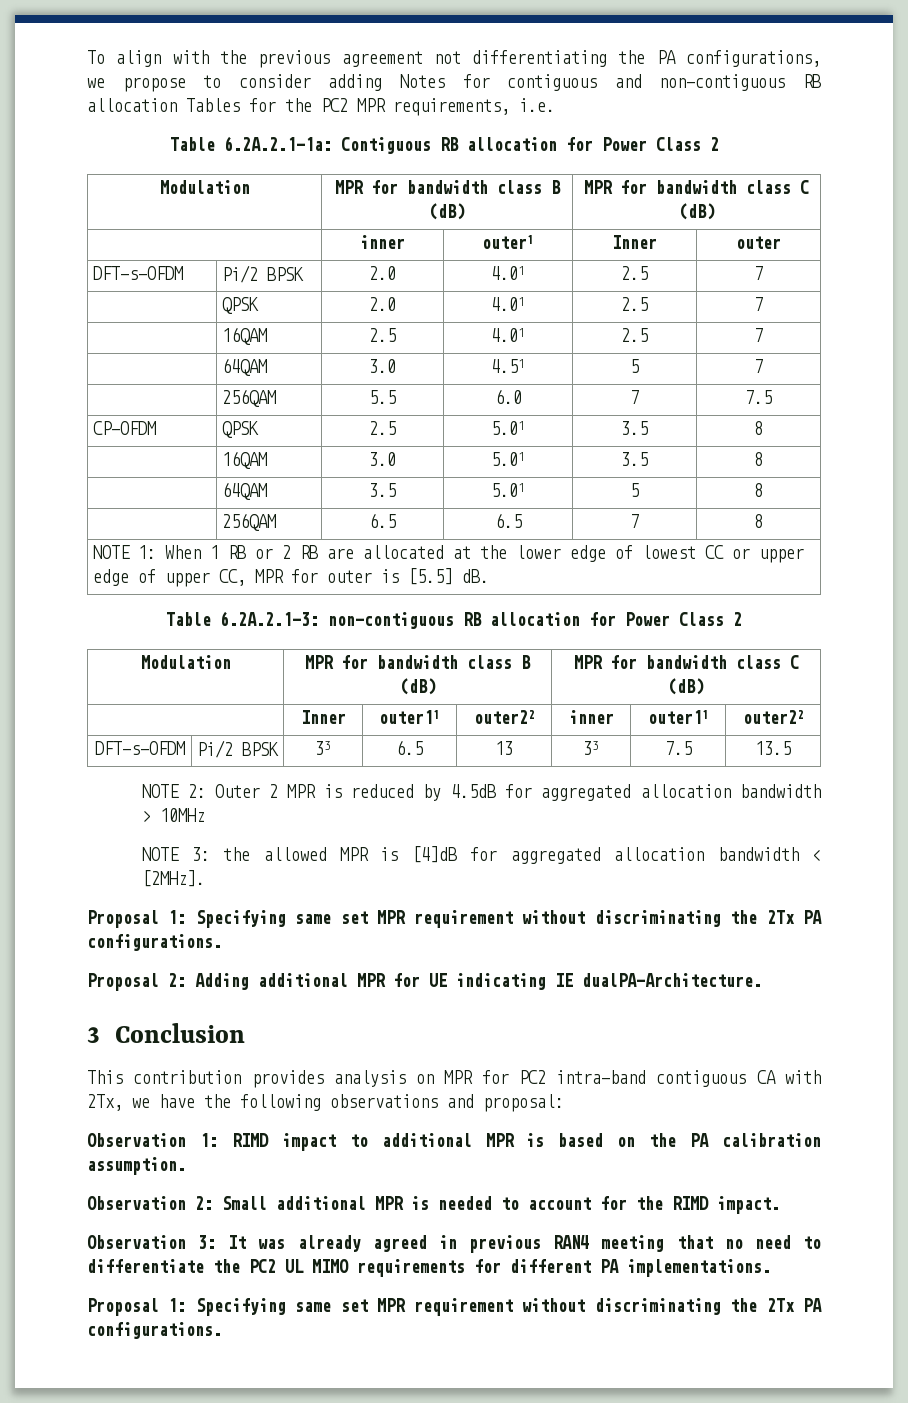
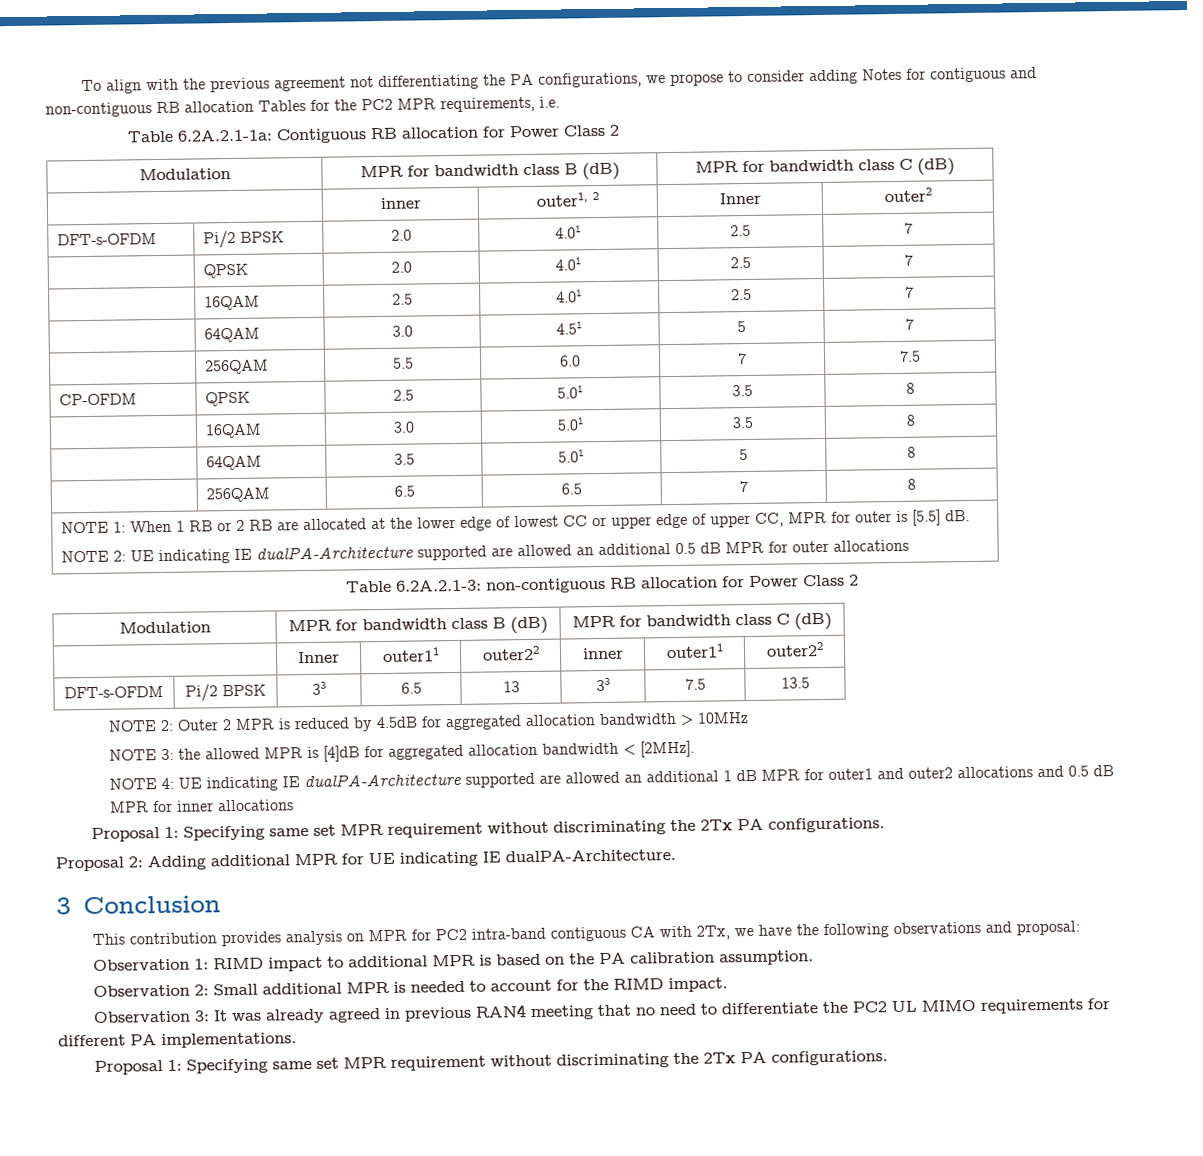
[482,235,534,249] [612,235,657,249] [736,236,781,249] outer1 | Inner | outer -> [536,192,599,207] [718,192,761,205] [883,187,932,203] outer1, 2 | Inner | outer2
(489, 576) none -> [61,539,910,565] // NOTE 2: UE indicating IE dualPA-Architecture supported are allowed an additional 0.5 dB MPR for outer allocations
(206, 878) none -> [108,765,1114,792] [108,799,294,813] // NOTE 4: UE indicating IE dualPA-Architecture supported are allowed an additional 1 dB MPR for outer1 and outer2 allocations and 0.5 dB MPR for inner allocations

